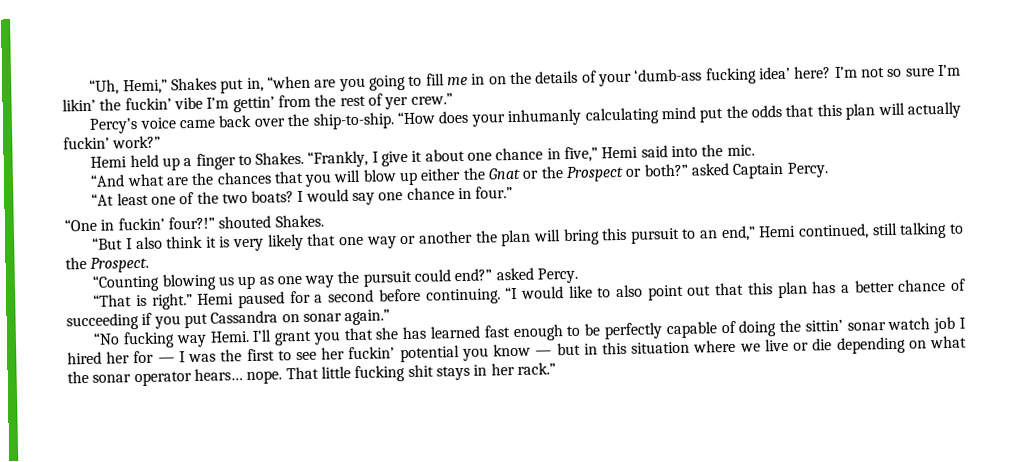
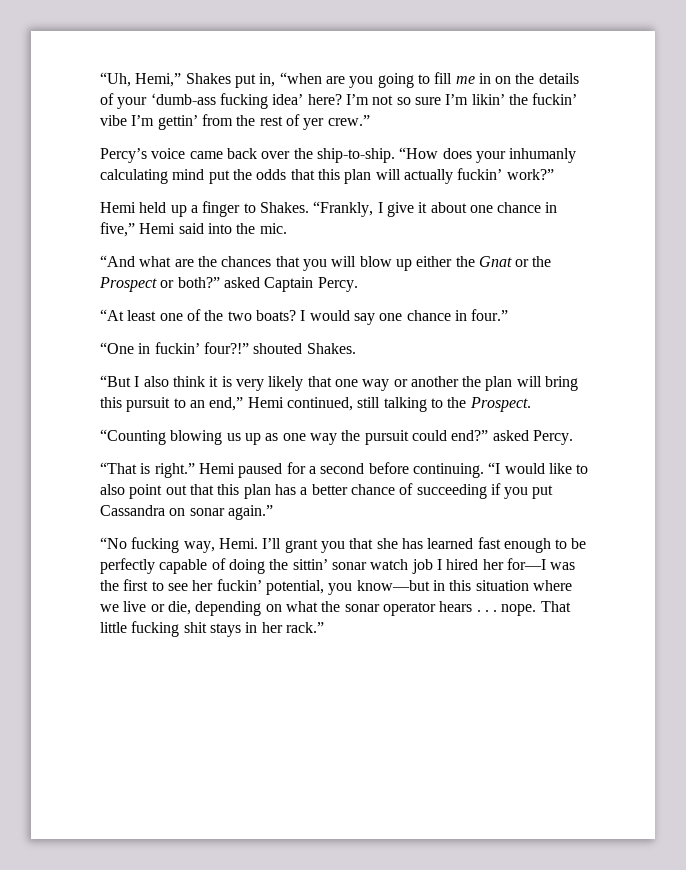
[175,334,207,348] way -> [183,541,215,553] way,
[133,350,186,364] for — I -> [506,558,546,570] for—I
[399,342,581,363] potential you know — but -> [265,580,430,595] potential, you know—but
[812,338,833,351] die -> [167,601,191,615] die,
[193,368,243,382] hears… -> [439,601,498,612] hears . . .

